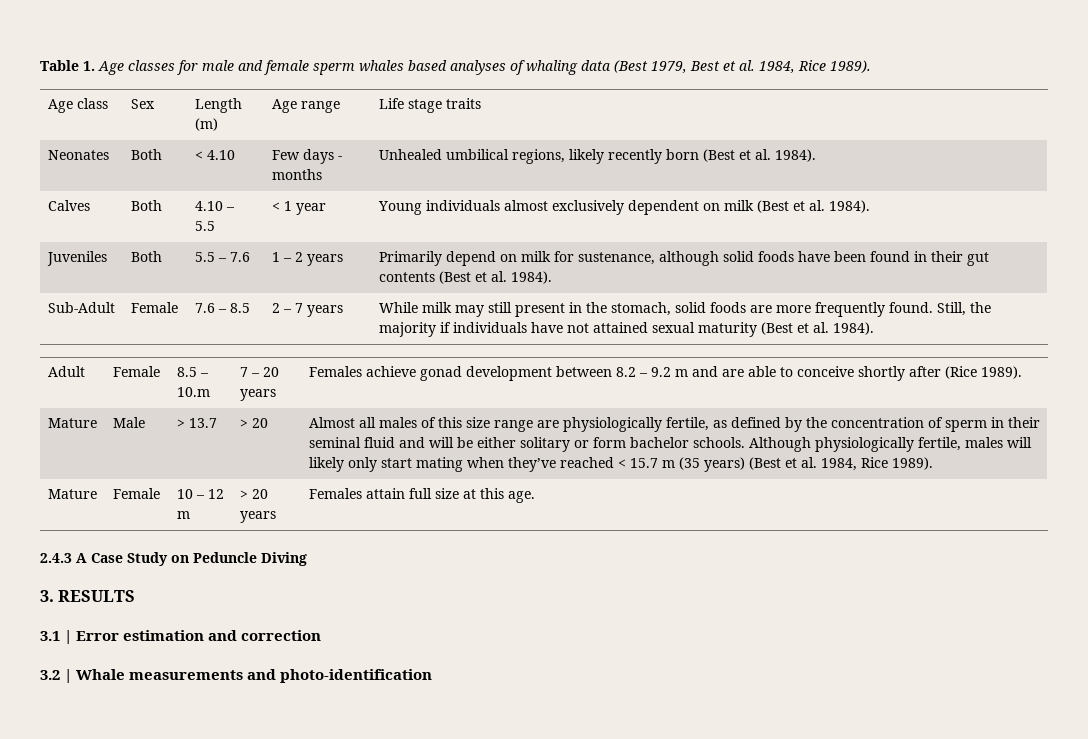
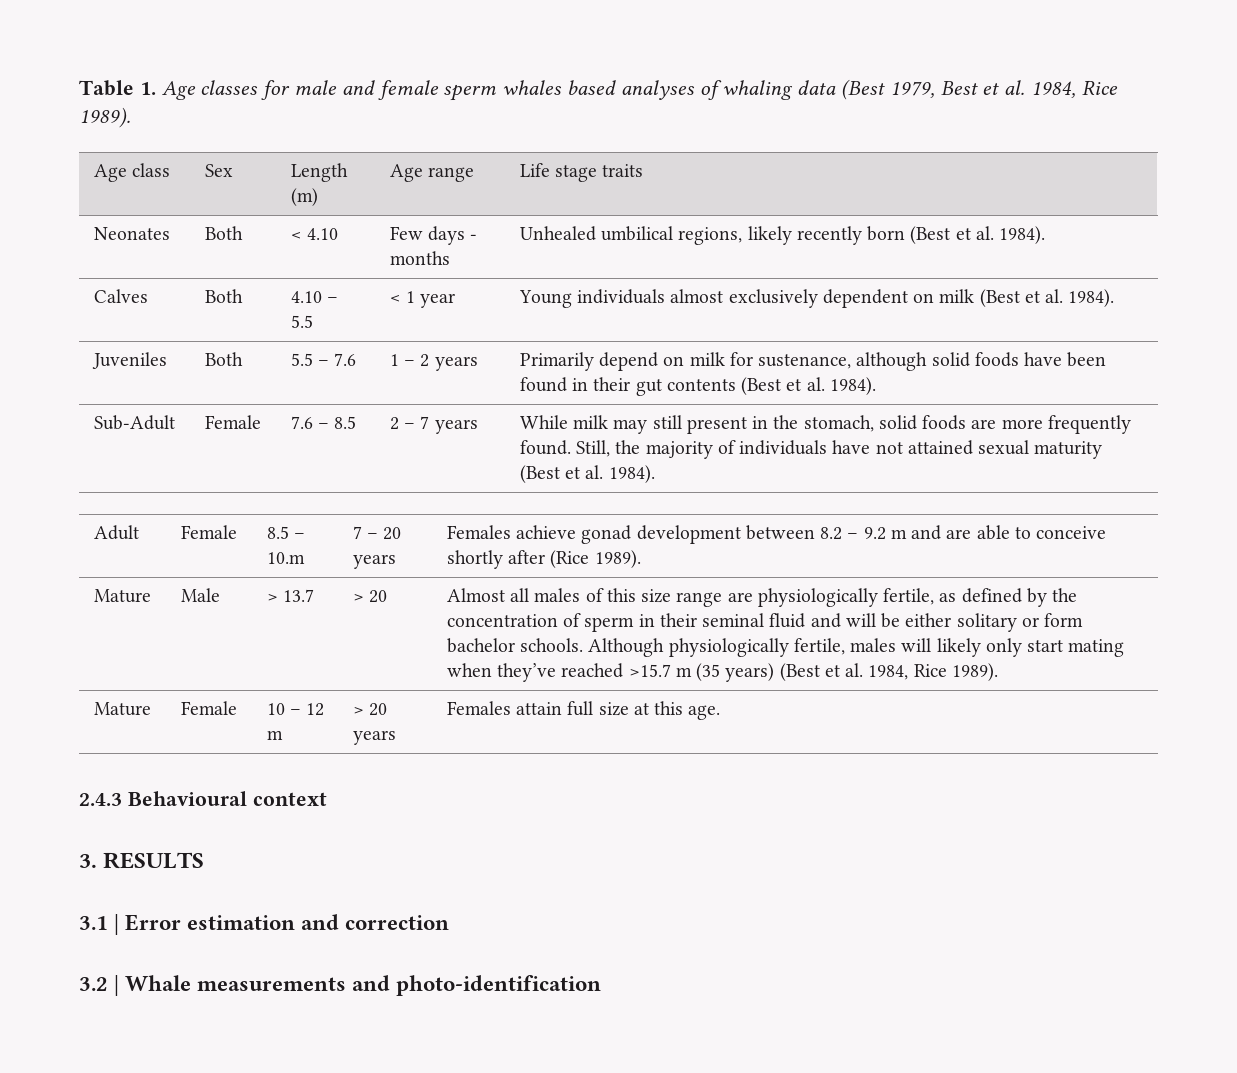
[439,322,451,333] if -> [717,440,736,454] of
[617,458,658,468] < 15.7 -> [628,664,671,677] >15.7
[76,552,307,566] A Case Study on Peduncle Diving -> [127,791,327,806] Behavioural context

